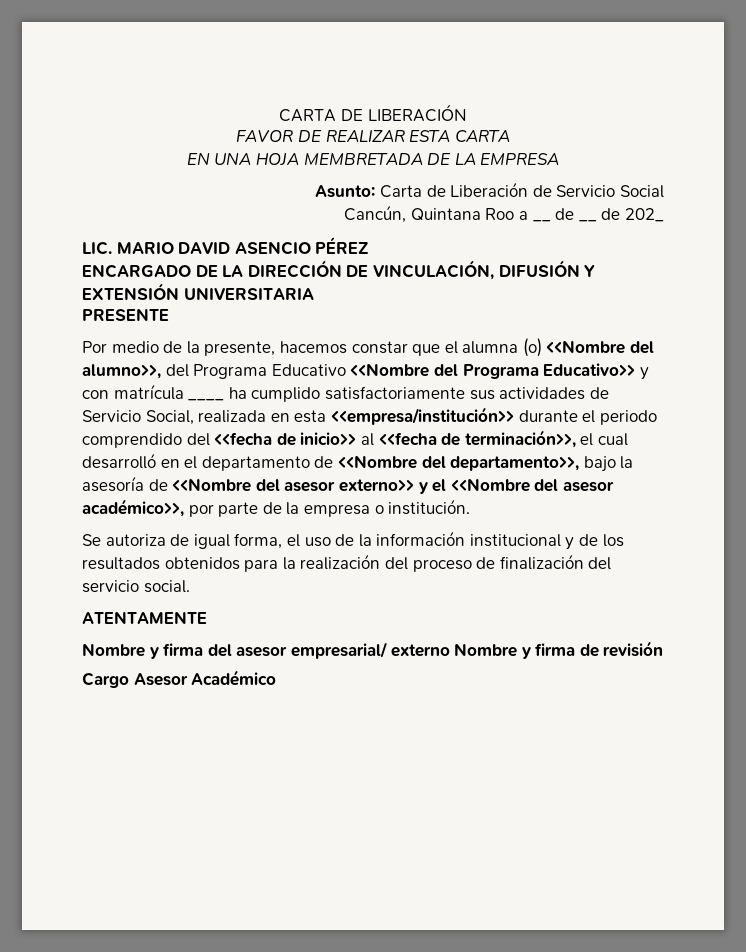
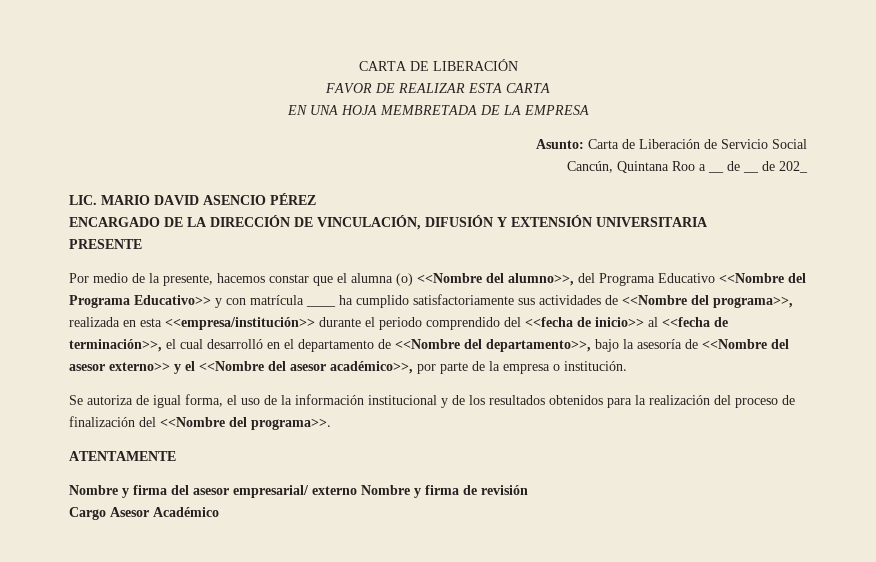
[82,410,194,425] Servicio Social, -> [622,295,793,308] <<Nombre del programa>>,
[82,580,190,593] servicio social. -> [160,417,331,430] <<Nombre del programa>>.

